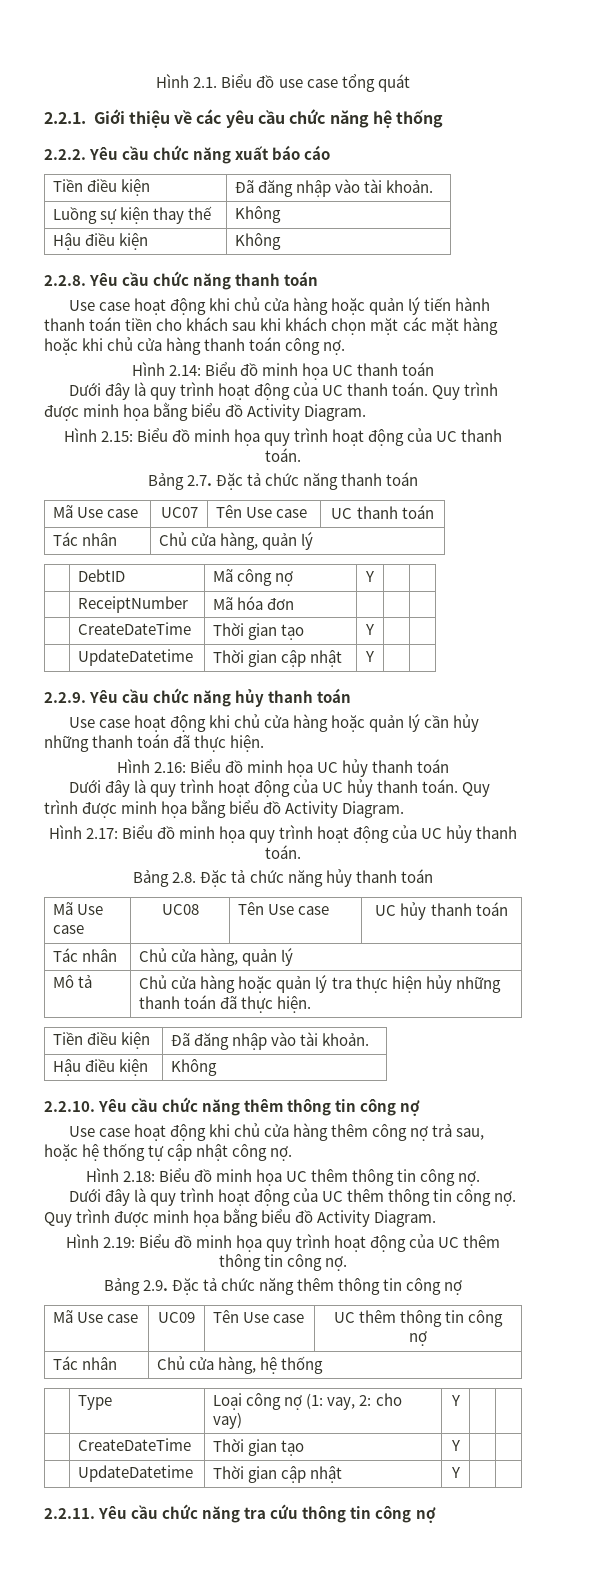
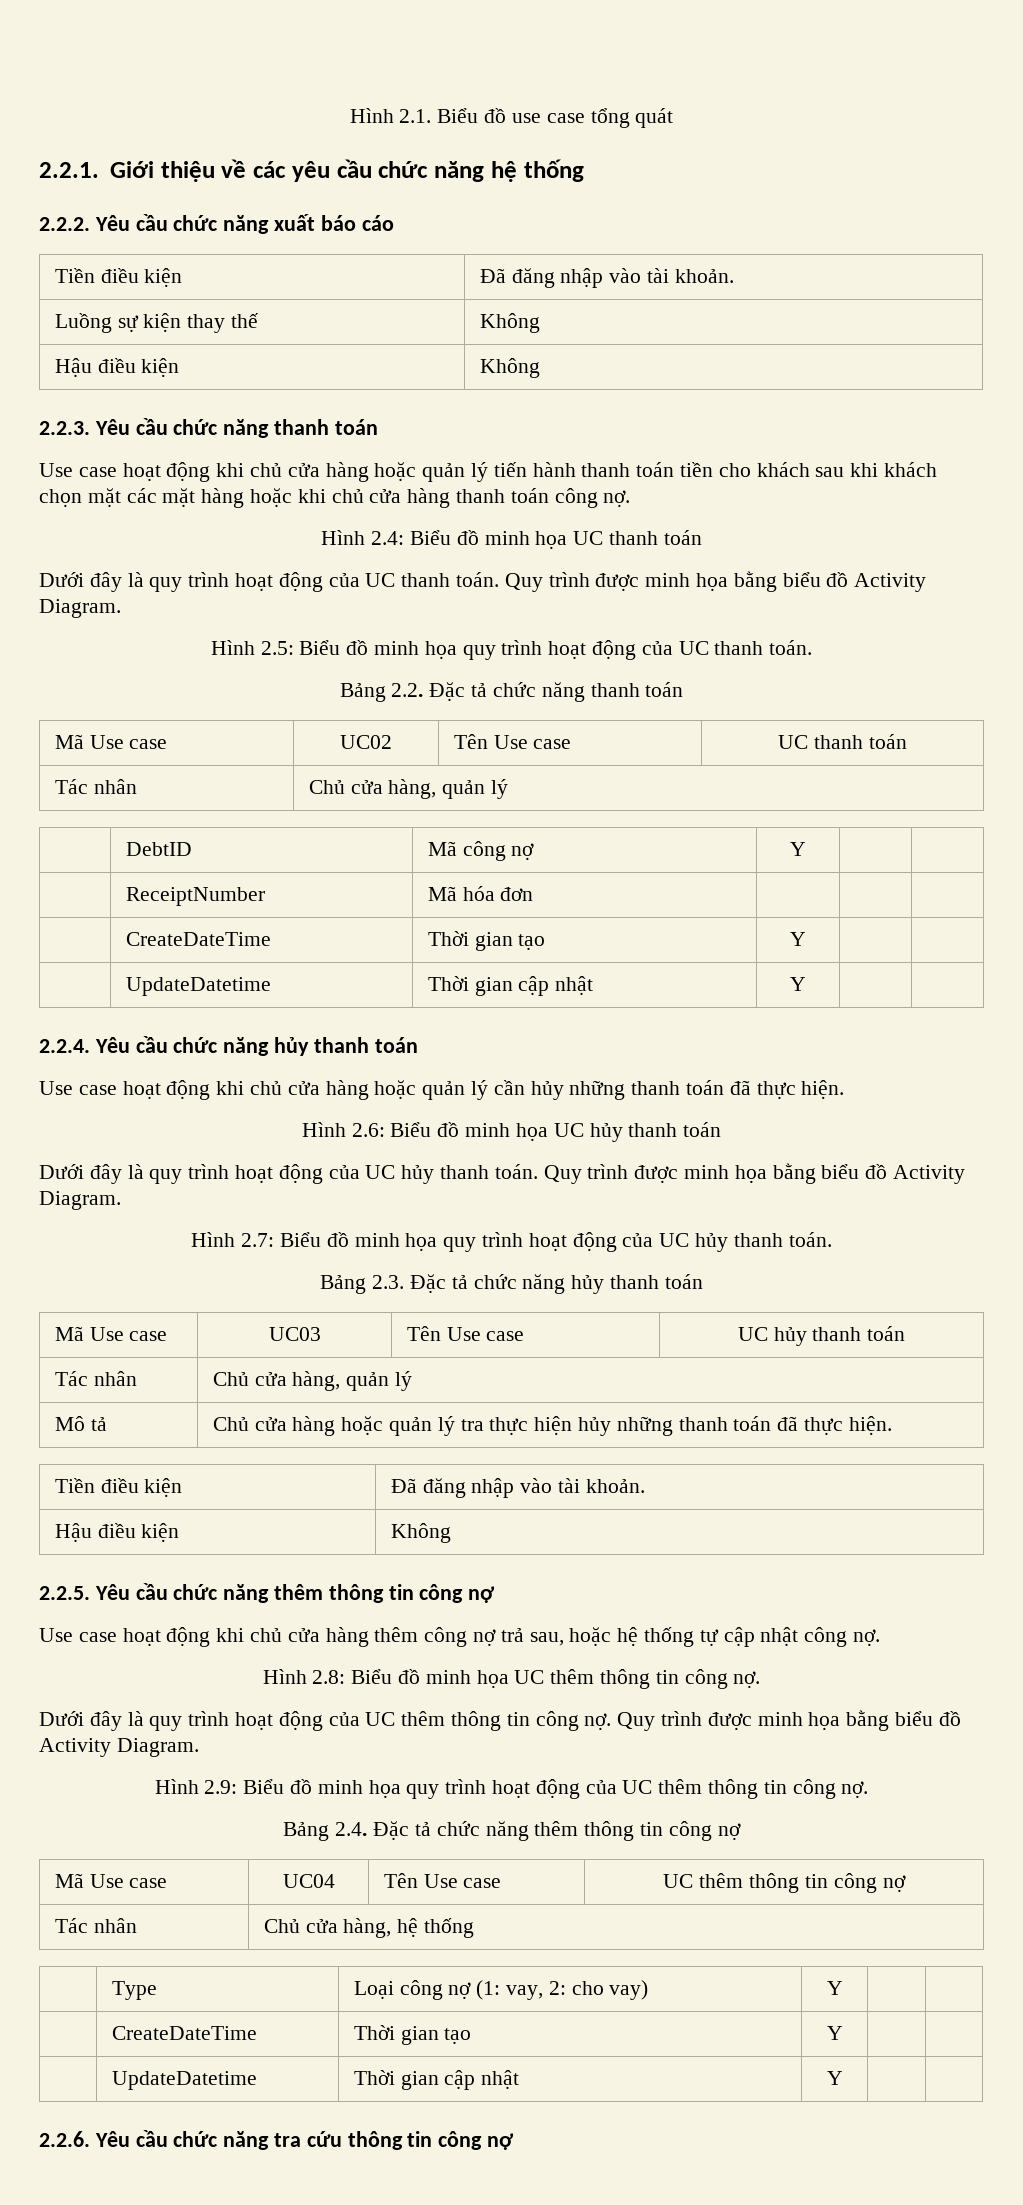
[44,275,86,286] 2.2.8. -> [39,421,90,435] 2.2.3.
[168,365,201,376] 2.14: -> [371,531,405,545] 2.4:
[100,431,133,442] 2.15: -> [260,641,294,655] 2.5:
[186,475,212,486] 2.7. -> [391,683,424,697] 2.2.
[160,507,198,518] UC07 -> [340,735,392,749] UC02
[44,692,86,703] 2.2.9. -> [39,1039,90,1053] 2.2.4.
[153,762,186,773] 2.16: -> [351,1123,385,1137] 2.6:
[85,828,118,839] 2.17: -> [241,1233,275,1247] 2.7:
[172,872,197,883] 2.8. -> [372,1275,405,1289] 2.3.
[161,904,199,915] UC08 -> [268,1327,321,1341] UC03
[44,1101,95,1112] 2.2.10. -> [39,1586,90,1600] 2.2.5.
[122,1171,155,1182] 2.18: -> [312,1670,346,1684] 2.8:
[102,1237,135,1248] 2.19: -> [204,1780,238,1794] 2.9:
[142,1280,168,1291] 2.9. -> [335,1822,368,1836] 2.4.
[158,1312,195,1323] UC09 -> [282,1874,335,1888] UC04
[44,1508,95,1519] 2.2.11. -> [39,2131,90,2147] 2.2.6.

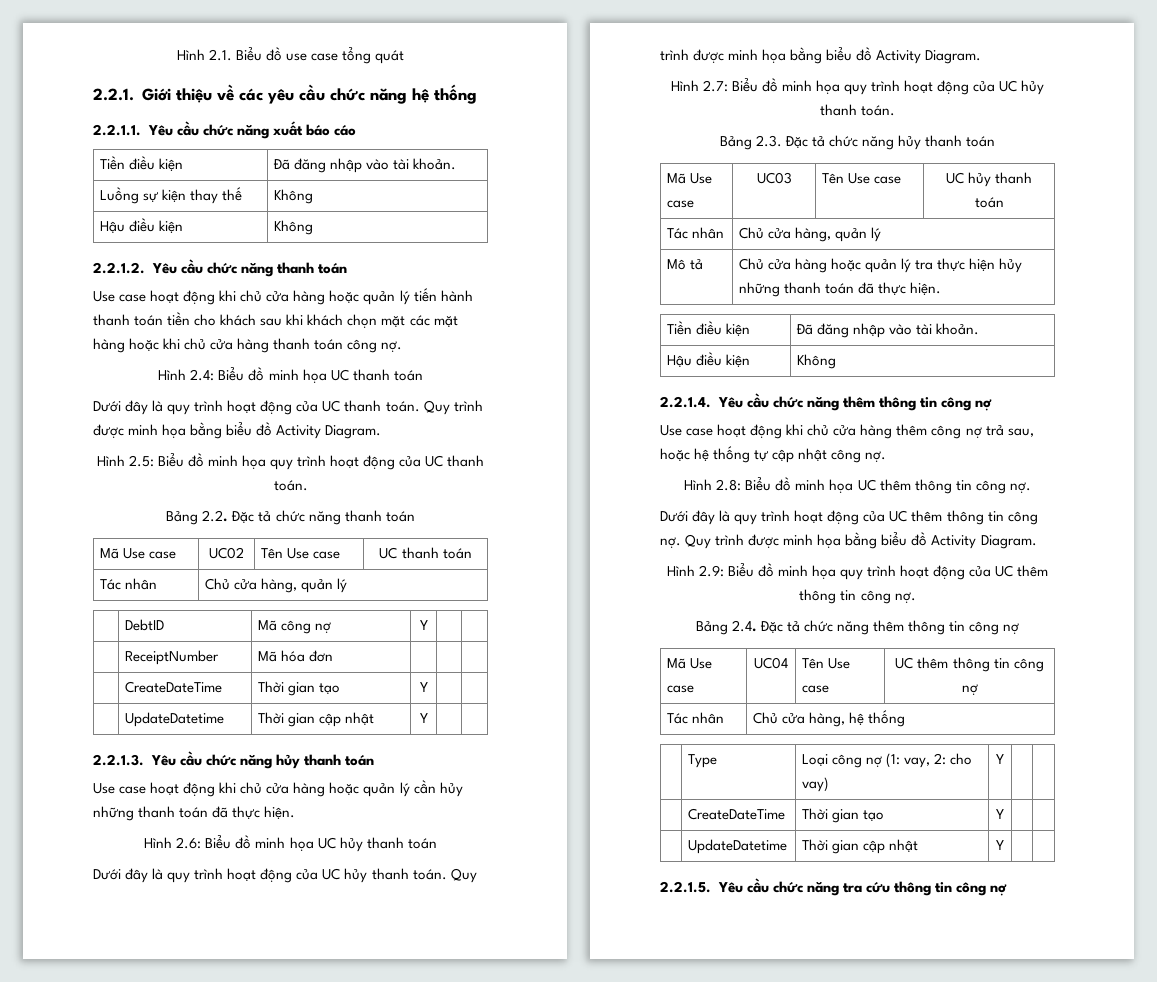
[39,217,90,231] 2.2.2. -> [93,124,141,136] 2.2.1.1.
[39,421,90,435] 2.2.3. -> [93,262,145,274] 2.2.1.2.
[39,1039,90,1053] 2.2.4. -> [93,754,144,766] 2.2.1.3.
[39,1586,90,1600] 2.2.5. -> [660,396,711,408] 2.2.1.4.
[39,2131,90,2147] 2.2.6. -> [660,881,711,893] 2.2.1.5.

